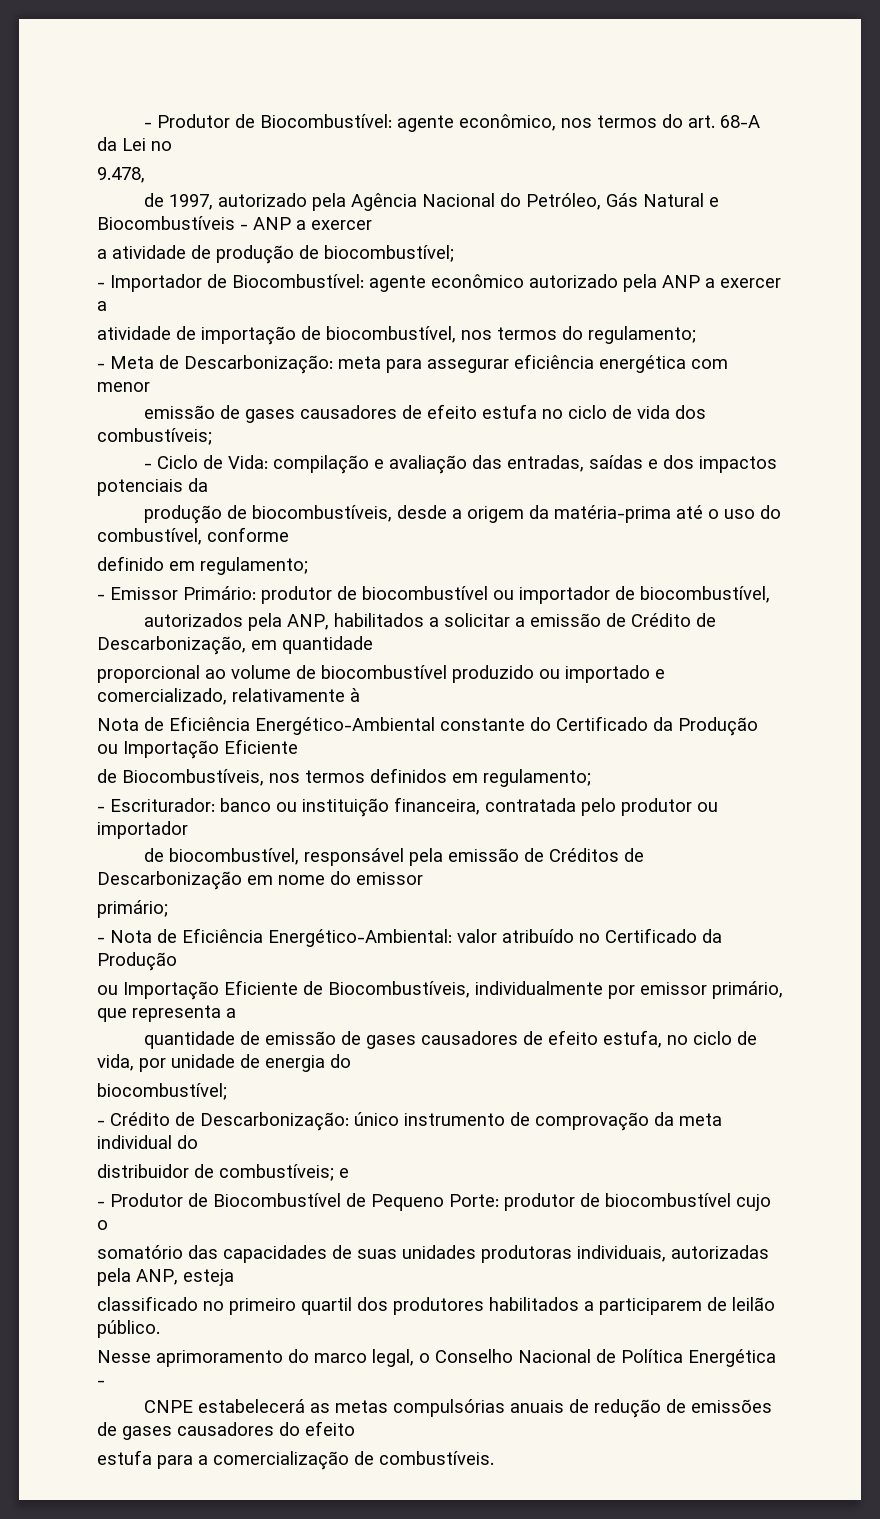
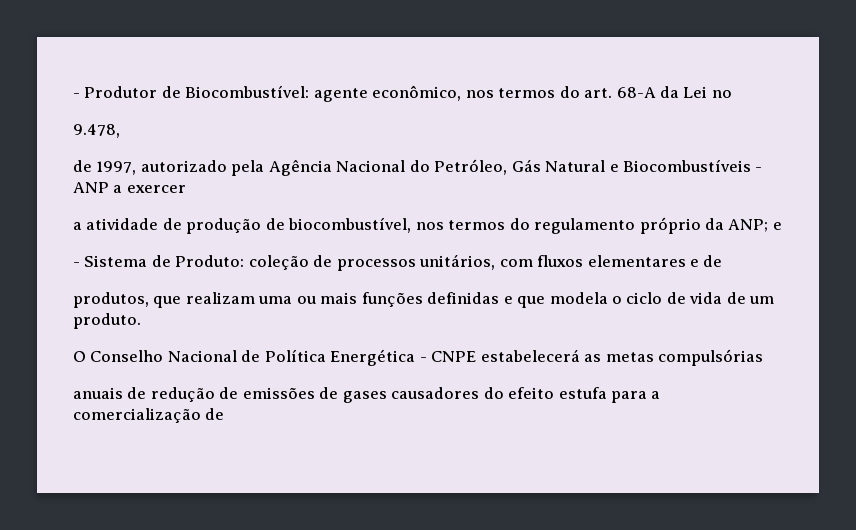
[324,245,454,262] [97,274,781,292] [97,301,107,311] [97,326,696,345] [97,354,728,374] [97,382,150,392] [144,404,707,423] [97,428,212,445] [144,455,778,474] [97,478,208,496] [144,505,782,524] [97,527,289,545] [97,556,308,575] [97,586,770,604] [144,613,717,631] [97,636,373,655] [97,665,665,683] [97,688,360,705] [97,716,758,736] [97,739,298,759] [97,768,591,787] [97,797,718,817] [97,821,188,839] [144,848,645,866] [97,871,423,890] [97,900,168,918] [97,928,722,947] [97,952,177,971] [97,980,783,1000] [97,1005,236,1022] [144,1030,758,1049] [97,1054,351,1072] [97,1083,227,1100] [97,1112,722,1131] [97,1135,198,1149] [97,1164,349,1181] [97,1193,771,1211] [97,1220,108,1230] [97,1245,769,1263] [97,1268,234,1286] [97,1296,775,1315] [97,1320,160,1338] [97,1349,430,1367] biocombustível; // - Importador de Biocombustível: agente econômico autorizado pela ANP a exercer a // atividade de importação de biocombustível, nos termos do regulamento; // - Meta de Descarbonização: meta para assegurar eficiência energética com menor // emissão de gases causadores de efeito estufa no ciclo de vida dos combustíveis; // - Ciclo de Vida: compilação e avaliação das entradas, saídas e dos impactos potenciais da // produção de biocombustíveis, desde a origem da matéria-prima até o uso do combustível, conforme // definido em regulamento; // - Emissor Primário: produtor de biocombustível ou importador de biocombustível, // autorizados pela ANP, habilitados a solicitar a emissão de Crédito de Descarbonização, em quantidade // proporcional ao volume de biocombustível produzido ou importado e comercializado, relativamente à // Nota de Eficiência Energético-Ambiental constante do Certificado da Produção ou Importação Eficiente // de Biocombustíveis, nos termos definidos em regulamento; // - Escriturador: banco ou instituição financeira, contratada pelo produtor ou importador // de biocombustível, responsável pela emissão de Créditos de Descarbonização em nome do emissor // primário; // - Nota de Eficiência Energético-Ambiental: valor atribuído no Certificado da Produção // ou Importação Eficiente de Biocombustíveis, individualmente por emissor primário, que representa a // quantidade de emissão de gases causadores de efeito estufa, no ciclo de vida, por unidade de energia do // biocombustível; // - Crédito de Descarbonização: único instrumento de comprovação da meta individual do // distribuidor de combustíveis; e // - Produtor de Biocombustível de Pequeno Porte: produtor de biocombustível cujo o // somatório das capacidades de suas unidades produtoras individuais, autorizadas pela ANP, esteja // classificado no primeiro quartil dos produtores habilitados a participarem de leilão público. // Nesse aprimoramento do marco legal, o -> [288,217,782,234] [73,254,723,271] [73,292,775,308] [73,313,141,329] [73,351,86,362] biocombustível, nos termos do regulamento próprio da ANP; e // - Sistema de Produto: coleção de processos unitários, com fluxos elementares e de // produtos, que realizam uma ou mais funções definidas e que modela o ciclo de vida de um produto. // O
(105, 1383) // -> (427, 359) none
(506, 1408) none -> (764, 357) //
(355, 1428) // -> (555, 393) none
[379,1451,494,1465] combustíveis. -> (225, 414) none

